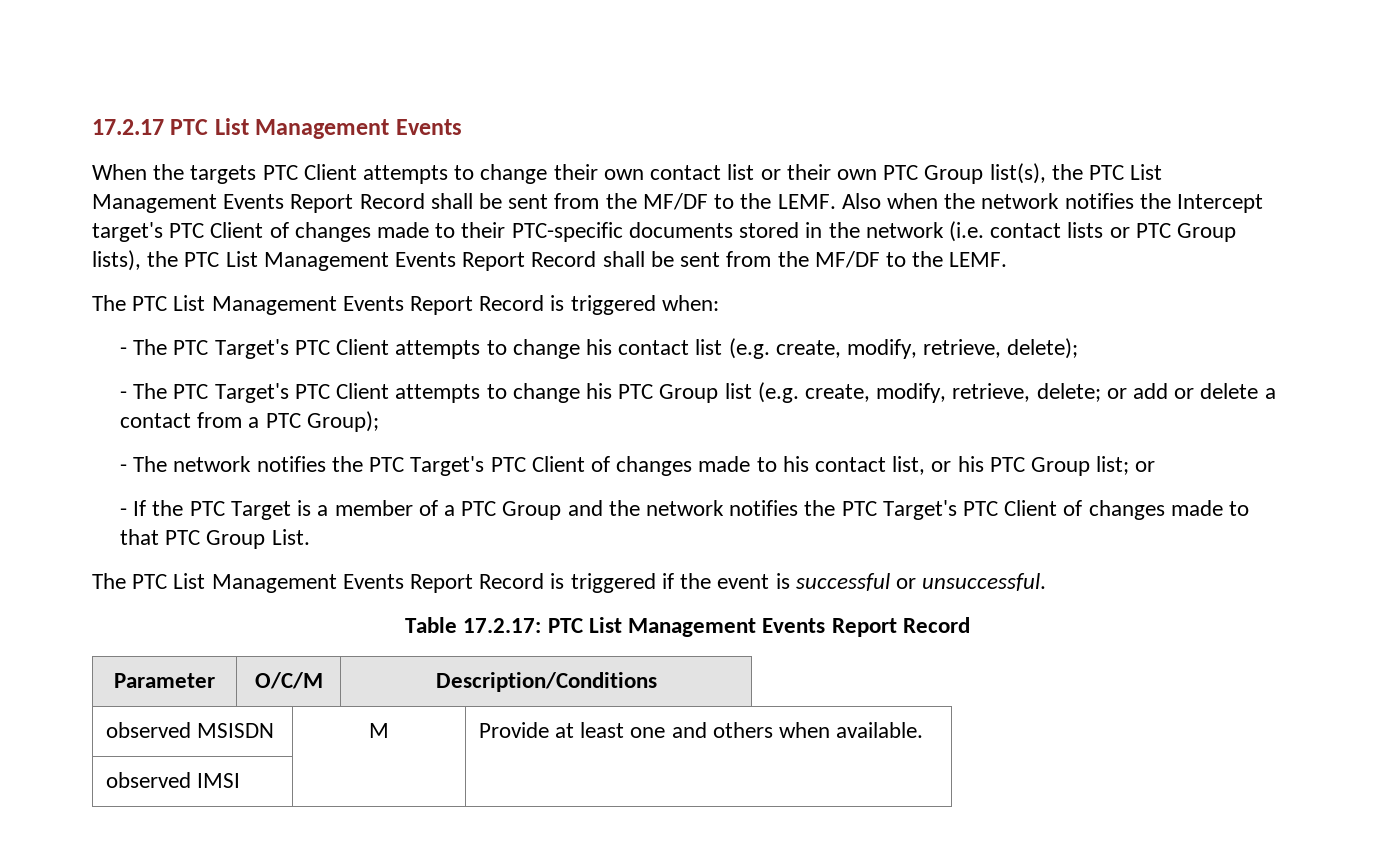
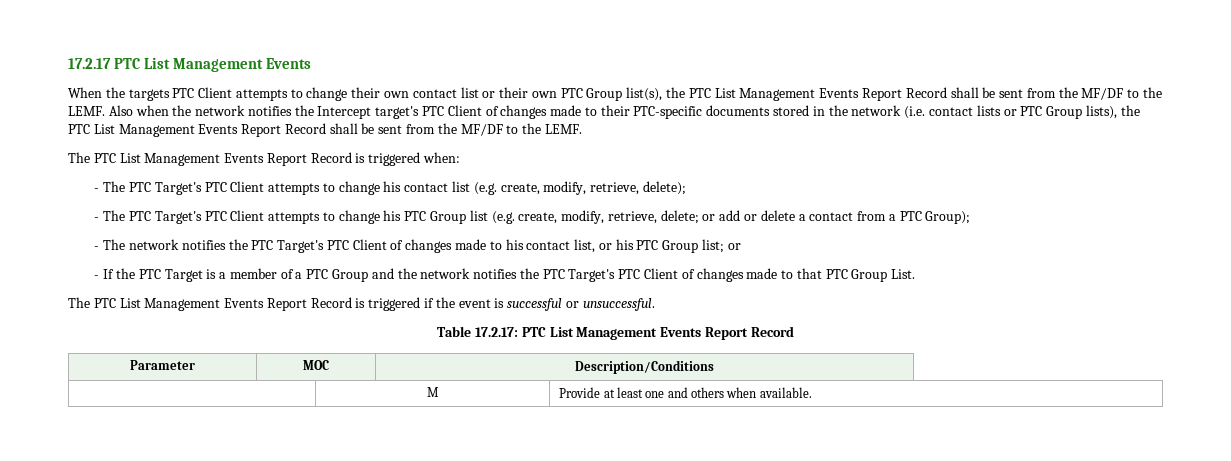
[254,672,323,689] O/C/M -> [303,360,329,370] MOC
[105,722,275,738] observed MSISDN -> (714, 367) none
[105,772,241,788] // observed IMSI | | -> (812, 392) none

